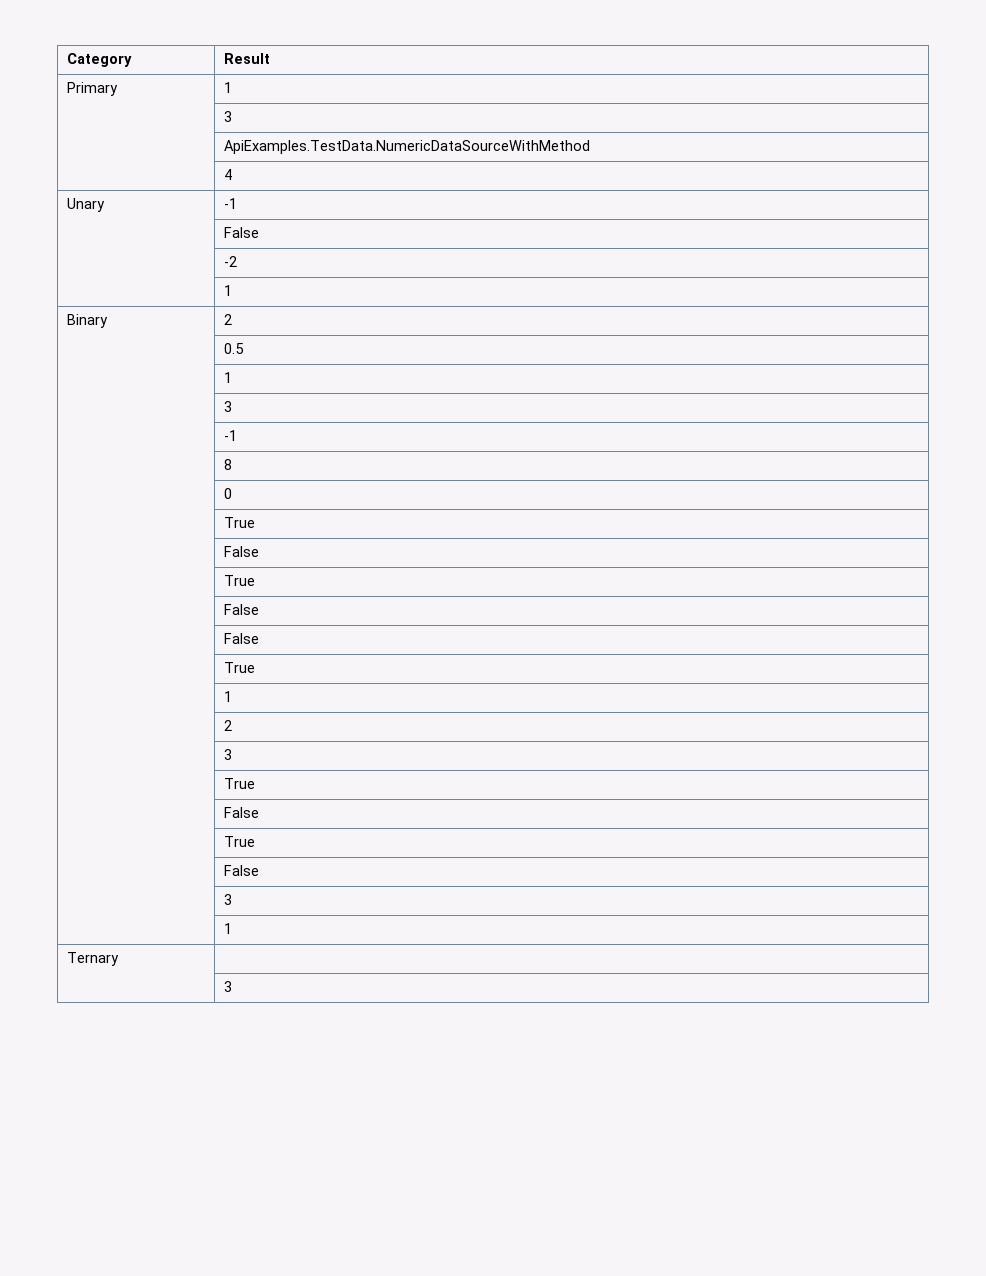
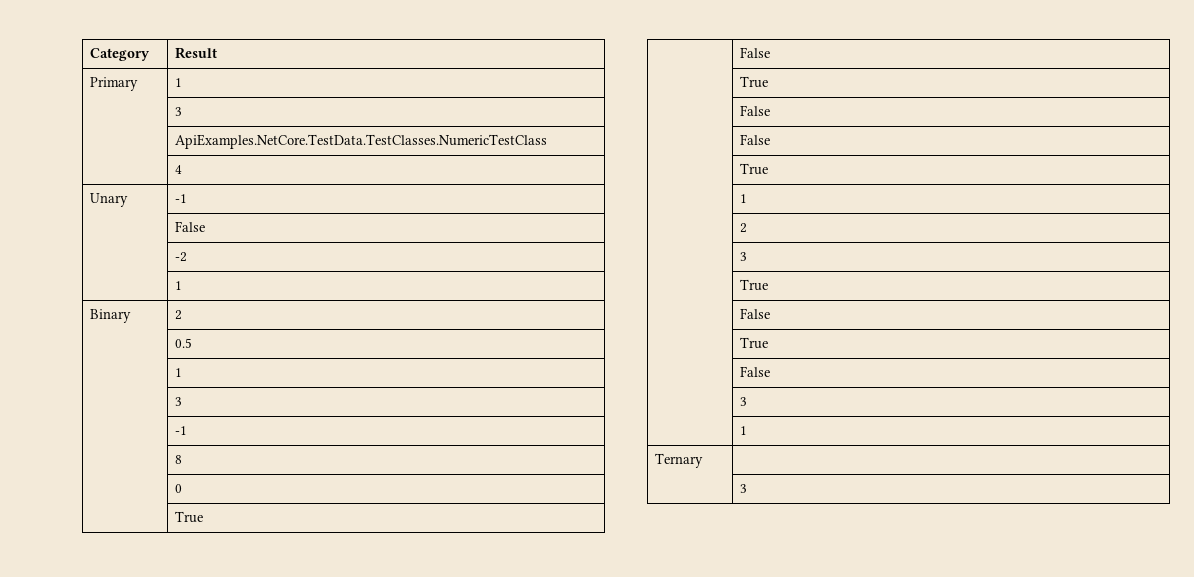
[224,140,591,154] ApiExamples.TestData.NumericDataSourceWithMethod -> [175,134,548,149] ApiExamples.NetCore.TestData.TestClasses.NumericTestClass

